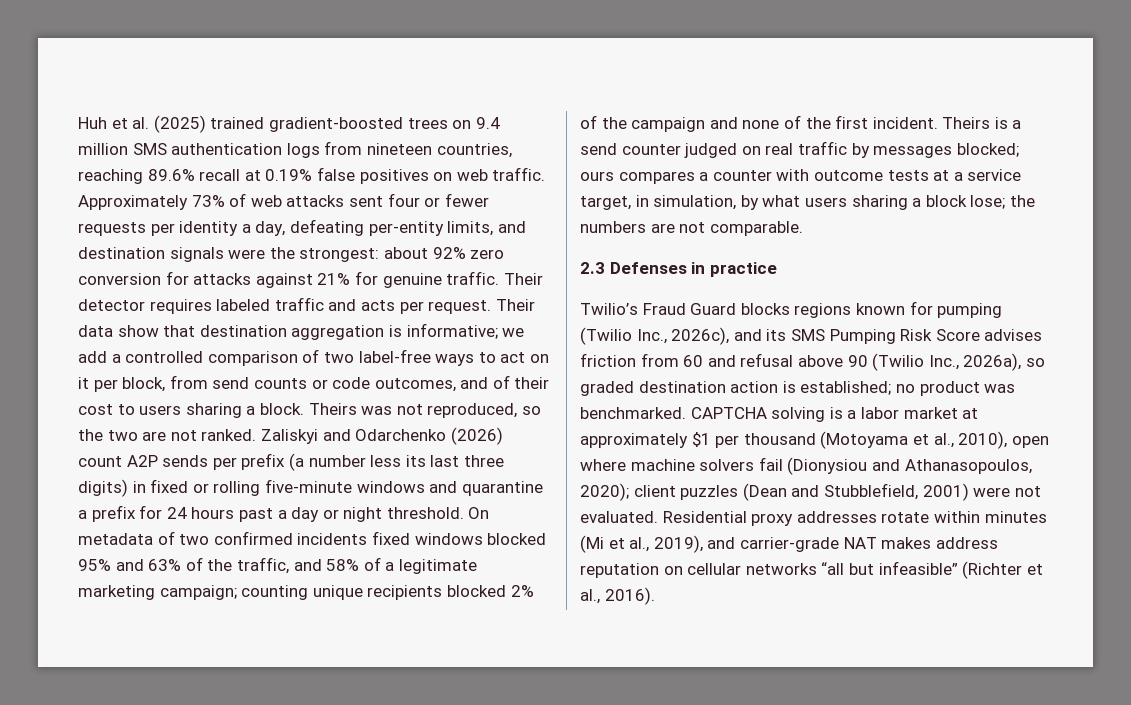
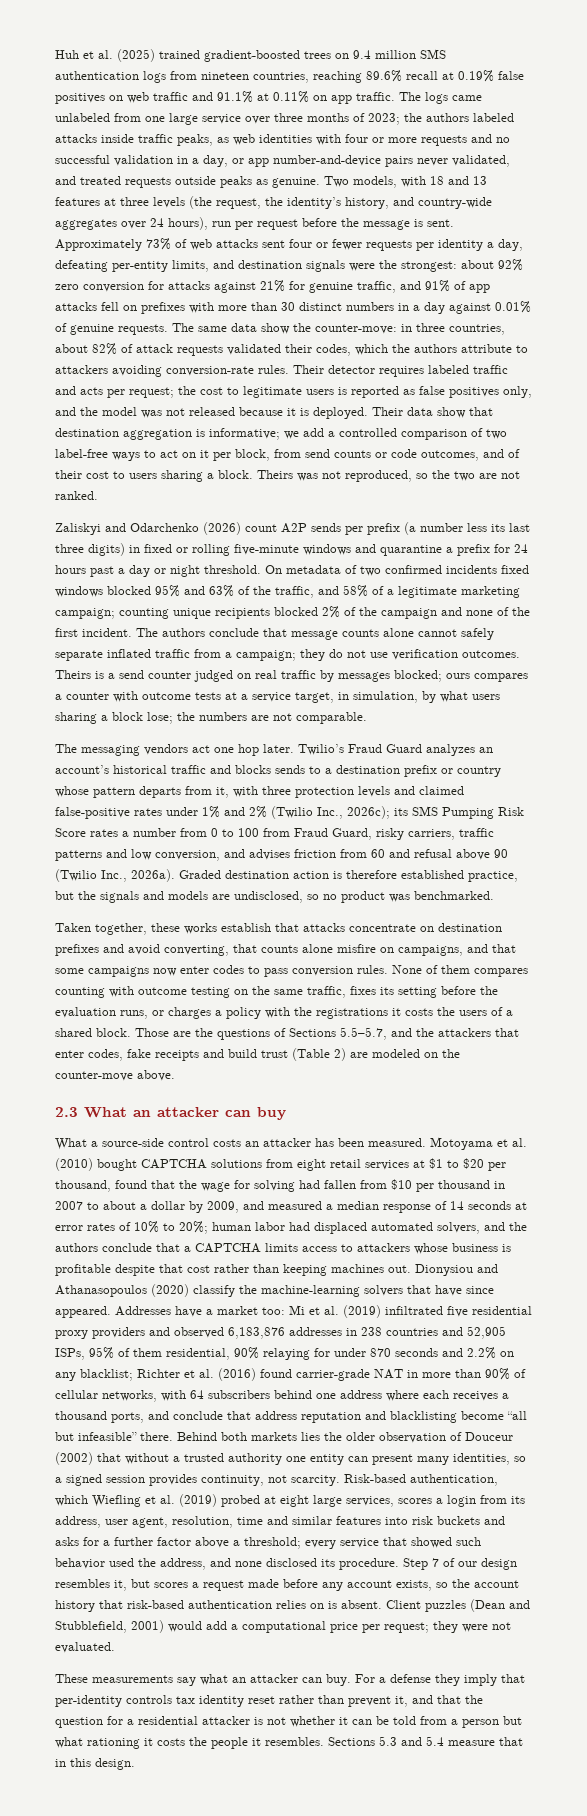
[492,167,546,181] traffic. -> [153,91,482,104] [55,113,514,125] [55,134,510,146] [55,155,510,167] [55,176,487,188] [55,196,492,209] [55,217,454,230] traffic and 91.1% at 0.11% on app traffic. The logs came unlabeled from one large service over three months of 2023; the authors labeled attacks inside traffic peaks, as web identities with four or more requests and no successful validation in a day, or app number-and-device pairs never validated, and treated requests outside peaks as genuine. Two models, with 18 and 13 features at three levels (the request, the identity’s history, and country-wide aggregates over 24 hours), run per request before the message is sent.
[446,271,500,285] traffic. -> [357,280,490,293] [55,301,531,314] [55,323,505,335] [55,343,528,356] [55,365,289,377] traffic, and 91% of app attacks fell on prefixes with more than 30 distinct numbers in a day against 0.01% of genuine requests. The same data show the counter-move: in three countries, about 82% of attack requests validated their codes, which the authors attribute to attackers avoiding conversion-rate rules.
[428,300,492,314] request. -> [129,386,532,398] [55,407,368,419] request; the cost to legitimate users is reported as false positives only, and the model was not released because it is deployed.
(257, 435) none -> (98, 495) //
(938, 123) none -> [136,628,494,640] [55,649,520,661] The authors conclude that message counts alone cannot safely separate inflated traffic from a campaign; they do not use verification outcomes.
[580,262,777,277] [580,301,1003,318] [580,327,762,345] 2.3 Defenses in practice // Twilio’s Fraud Guard blocks regions known for pumping (Twilio Inc., 2026c), and -> [55,744,493,756] [55,765,501,777] [55,786,464,798] [55,806,390,819] The messaging vendors act one hop later. Twilio’s Fraud Guard analyzes an account’s historical traffic and blocks sends to a destination prefix or country whose pattern departs from it, with three protection levels and claimed false-positive rates under 1% and 2% (Twilio Inc., 2026c);
(980, 335) none -> [90,828,494,840] [55,849,245,861] rates a number from 0 to 100 from Fraud Guard, risky carriers, traffic patterns and low conversion, and
[963,353,1045,371] [580,381,1016,396] [580,407,979,422] [580,431,1049,449] [580,457,1032,475] [580,483,676,501] 2026a), so graded destination action is established; no product was benchmarked. CAPTCHA solving is a labor market at approximately $1 per thousand (Motoyama et al., 2010), open where machine solvers fail (Dionysiou and Athanasopoulos, 2020); client -> [131,869,518,882] [55,891,494,903] [55,923,502,935] [55,944,516,956] [55,965,528,977] [55,986,498,998] [55,1007,513,1019] [55,1027,519,1040] [55,1048,460,1061] [55,1070,175,1081] [55,1107,286,1120] [55,1137,527,1150] [55,1158,506,1171] [55,1179,505,1192] [55,1201,527,1213] [55,1221,527,1234] [55,1243,511,1254] [55,1264,498,1276] [55,1284,494,1297] [55,1305,532,1318] [55,1326,506,1339] [55,1347,514,1360] [55,1368,526,1381] [55,1390,509,1402] [55,1411,527,1423] [55,1432,513,1443] [55,1452,526,1465] [55,1474,498,1486] [55,1494,525,1507] [55,1516,505,1528] [55,1537,481,1549] [55,1558,517,1570] [55,1579,519,1591] [55,1600,421,1612] 2026a). Graded destination action is therefore established practice, but the signals and models are undisclosed, so no product was benchmarked. // Taken together, these works establish that attacks concentrate on destination prefixes and avoid converting, that counts alone misfire on campaigns, and that some campaigns now enter codes to pass conversion rules. None of them compares counting with outcome testing on the same traffic, fixes its setting before the evaluation runs, or charges a policy with the registrations it costs the users of a shared block. Those are the questions of Sections 5.5–5.7, and the attackers that enter codes, fake receipts and build trust (Table 2) are modeled on the counter-move above. // 2.3 What an attacker can buy // What a source-side control costs an attacker has been measured. Motoyama et al. (2010) bought CAPTCHA solutions from eight retail services at $1 to $20 per thousand, found that the wage for solving had fallen from $10 per thousand in 2007 to about a dollar by 2009, and measured a median response of 14 seconds at error rates of 10% to 20%; human labor had displaced automated solvers, and the authors conclude that a CAPTCHA limits access to attackers whose business is profitable despite that cost rather than keeping machines out. Dionysiou and Athanasopoulos (2020) classify the machine-learning solvers that have since appeared. Addresses have a market too: Mi et al. (2019) infiltrated five residential proxy providers and observed 6,183,876 addresses in 238 countries and 52,905 ISPs, 95% of them residential, 90% relaying for under 870 seconds and 2.2% on any blacklist; Richter et al. (2016) found carrier-grade NAT in more than 90% of cellular networks, with 64 subscribers behind one address where each receives a thousand ports, and conclude that address reputation and blacklisting become “all but infeasible” there. Behind both markets lies the older observation of Douceur (2002) that without a trusted authority one entity can present many identities, so a signed session provides continuity, not scarcity. Risk-based authentication, which Wiefling et al. (2019) probed at eight large services, scores a login from its address, user agent, resolution, time and similar features into risk buckets and asks for a further factor above a threshold; every service that showed such behavior used the address, and none disclosed its procedure. Step 7 of our design resembles it, but scores a request made before any account exists, so the account history that risk-based authentication relies on is absent. Client
[973,486,1041,497] [580,511,1047,526] [580,535,998,553] [580,561,1043,579] [580,587,655,605] were not evaluated. Residential proxy addresses rotate within minutes (Mi et al., 2019), and carrier-grade NAT makes address reputation on cellular networks “all but infeasible” (Richter et al., 2016). -> [168,1621,511,1633] [55,1642,115,1653] [55,1674,525,1686] [55,1695,483,1707] [55,1716,522,1728] [55,1736,523,1749] [55,1758,135,1770] would add a computational price per request; they were not evaluated. // These measurements say what an attacker can buy. For a defense they imply that per-identity controls tax identity reset rather than prevent it, and that the question for a residential attacker is not whether it can be told from a person but what rationing it costs the people it resembles. Sections 5.3 and 5.4 measure that in this design.

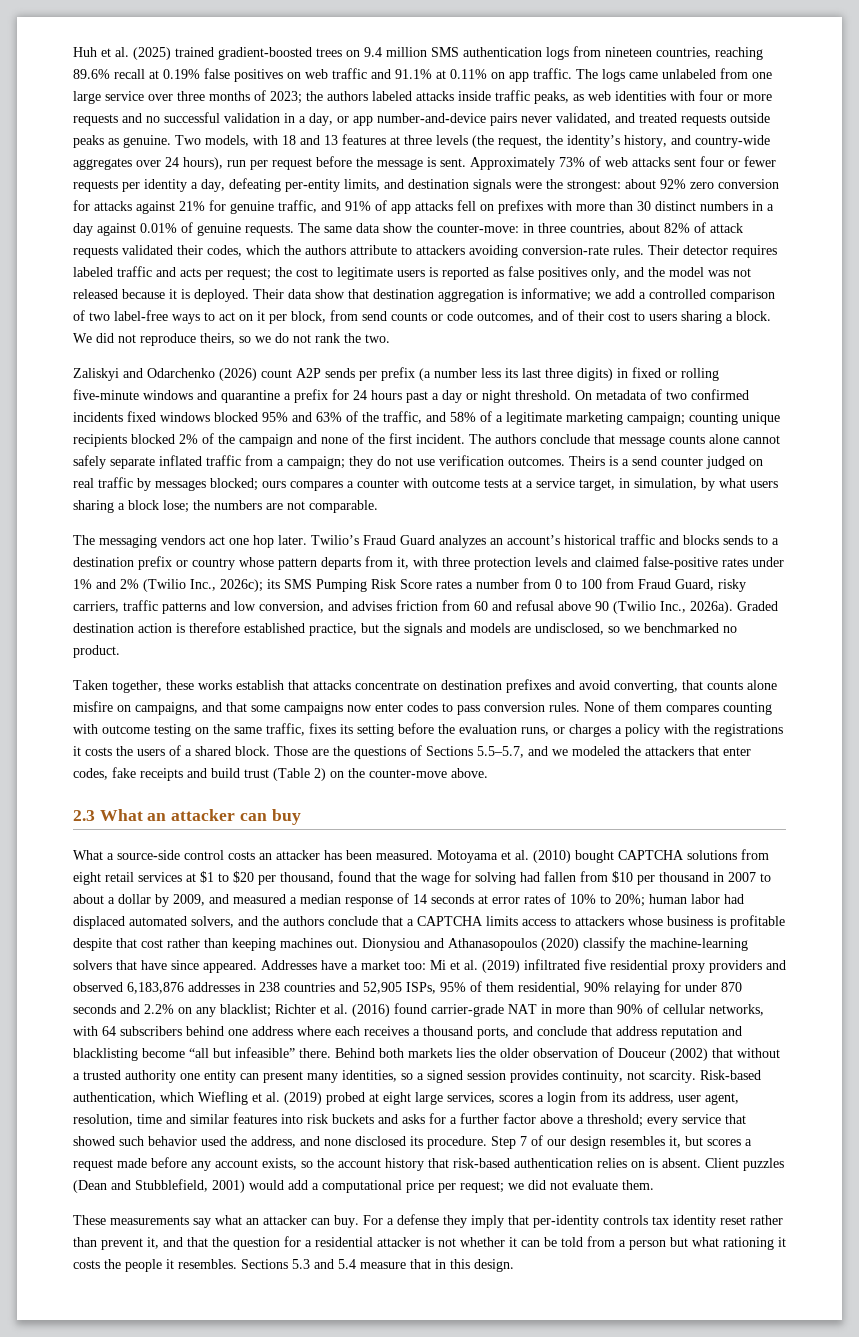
[257,470,520,482] [55,491,98,500] Theirs was not reproduced, so the two are not ranked. -> [73,333,390,346] We did not reproduce theirs, so we do not rank the two.
[323,891,494,903] no product was benchmarked. -> [624,623,737,633] [73,645,120,658] we benchmarked no product.
(412, 1032) none -> [552,746,620,756] we modeled
[350,1049,420,1058] are modeled -> (326, 774) none
[433,1621,511,1633] [55,1642,115,1653] they were not evaluated. -> [508,1180,654,1190] we did not evaluate them.

